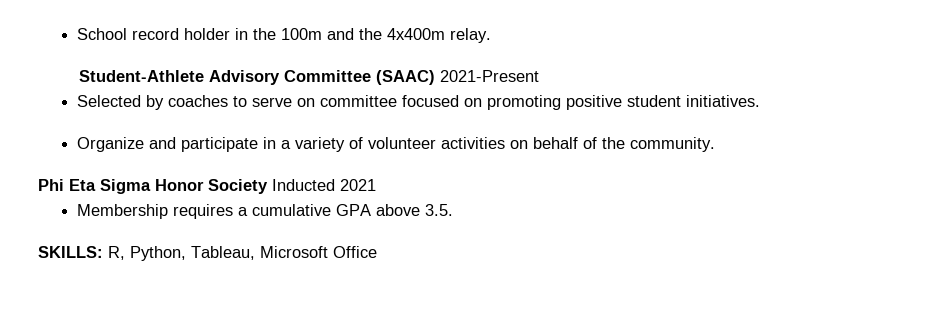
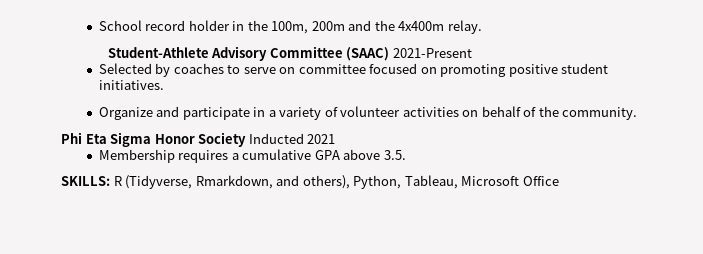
[280,28,322,40] 100m -> [271,21,345,34] 100m, 200m
[108,246,125,260] R, -> [113,175,350,189] R (Tidyverse, Rmarkdown, and others),

